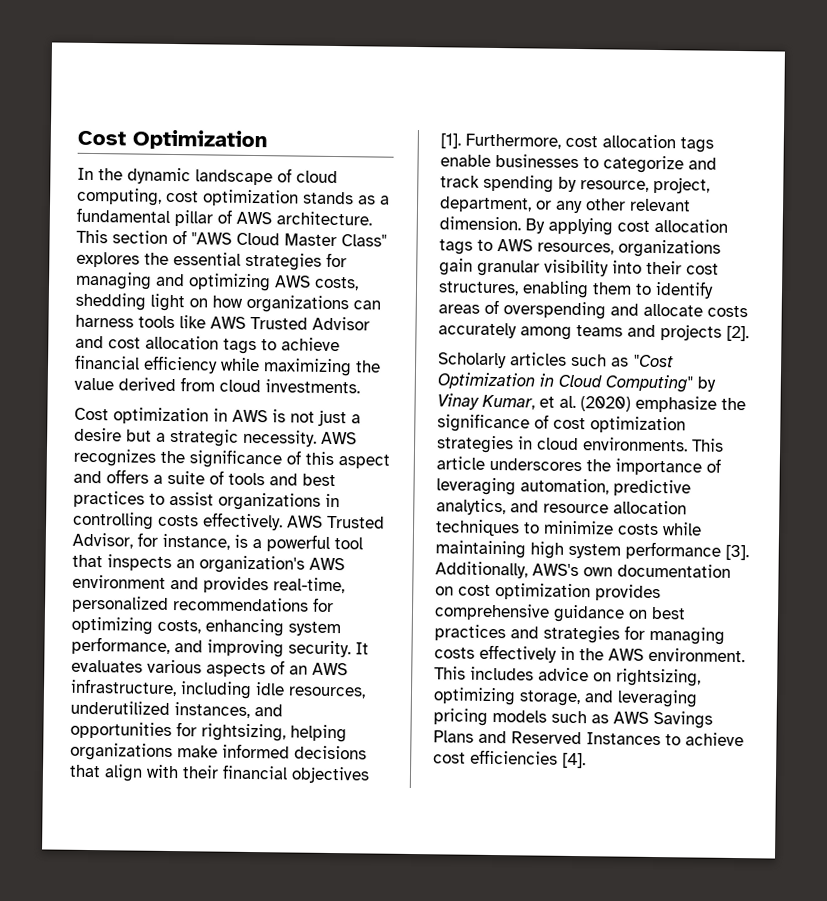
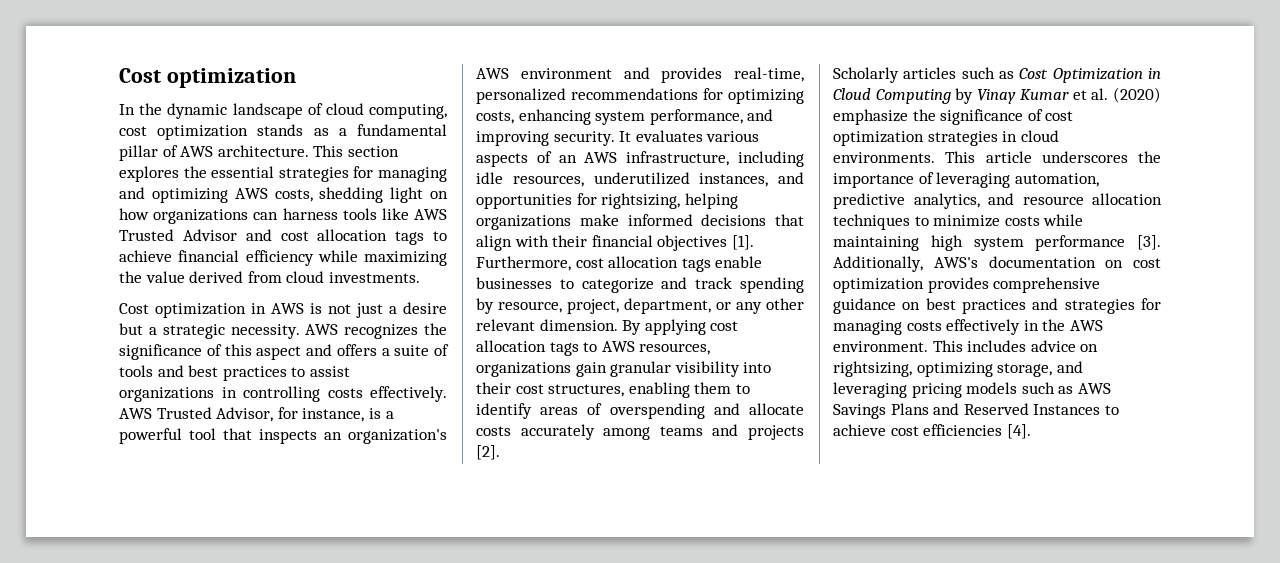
[77,129,268,151] Cost Optimization -> [119,68,296,88] Cost optimization
[172,229,387,247] of "AWS Cloud Master Class" -> (399, 151) none
[633,354,674,368] "Cost -> [1019,68,1049,79] Cost
[605,374,693,393] Computing" -> [875,89,951,104] Computing
[482,394,535,410] Kumar, -> [1019,89,1069,100] Kumar
[583,567,613,577] own -> (978, 262) none

